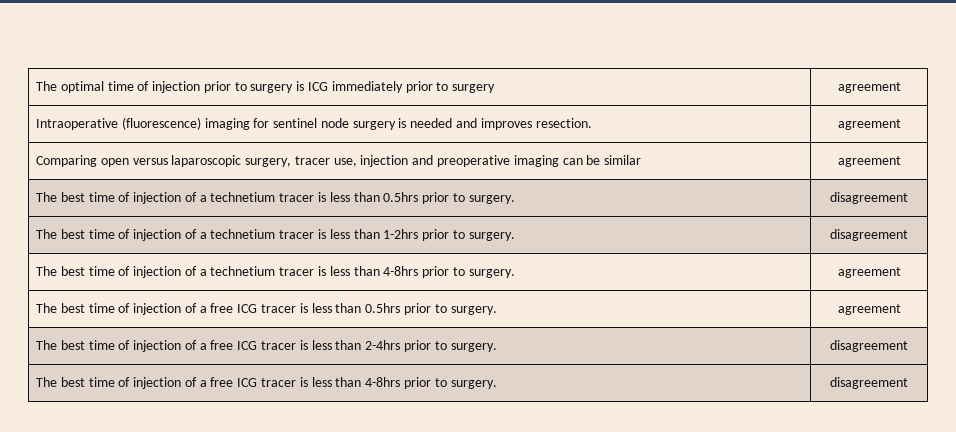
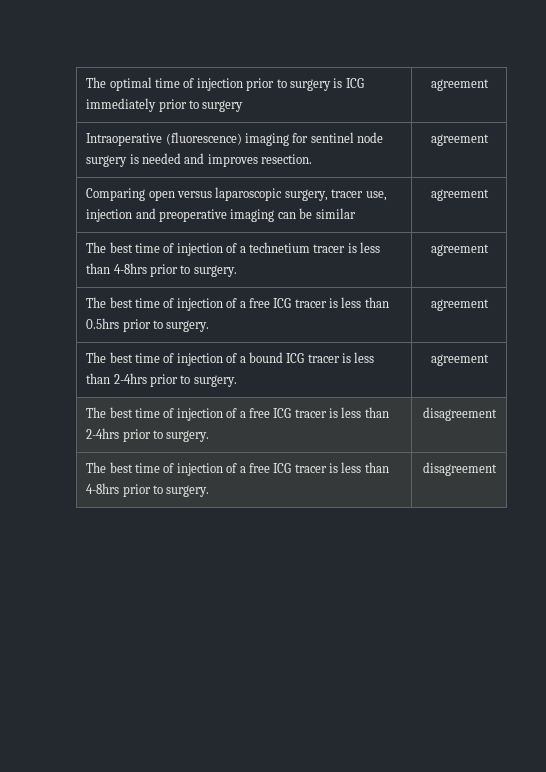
[36,192,515,204] [830,192,908,204] [36,229,515,241] [830,229,908,241] // The best time of injection of a technetium tracer is less than 0.5hrs prior to surgery. | disagreement // The best time of injection of a technetium tracer is less than 1-2hrs prior to surgery. | disagreement -> (489, 195) none
(901, 309) none -> [86,352,375,366] [86,373,237,387] [430,354,489,366] // The best time of injection of a bound ICG tracer is less than 2-4hrs prior to surgery. | agreement

